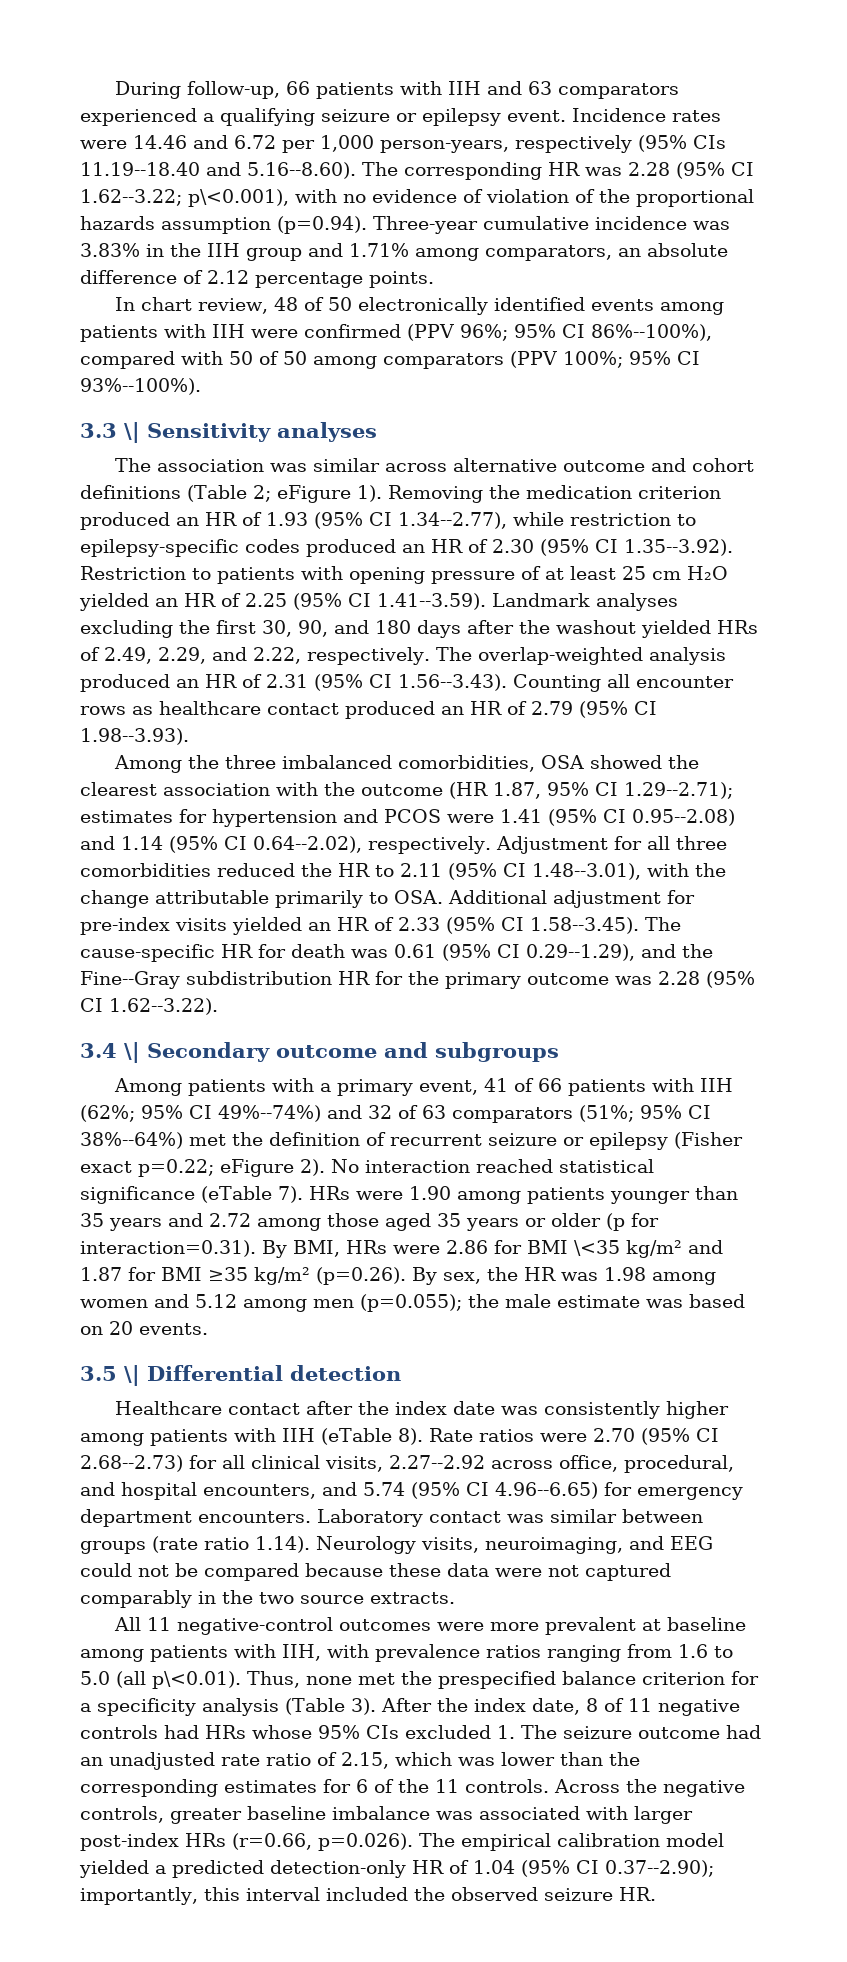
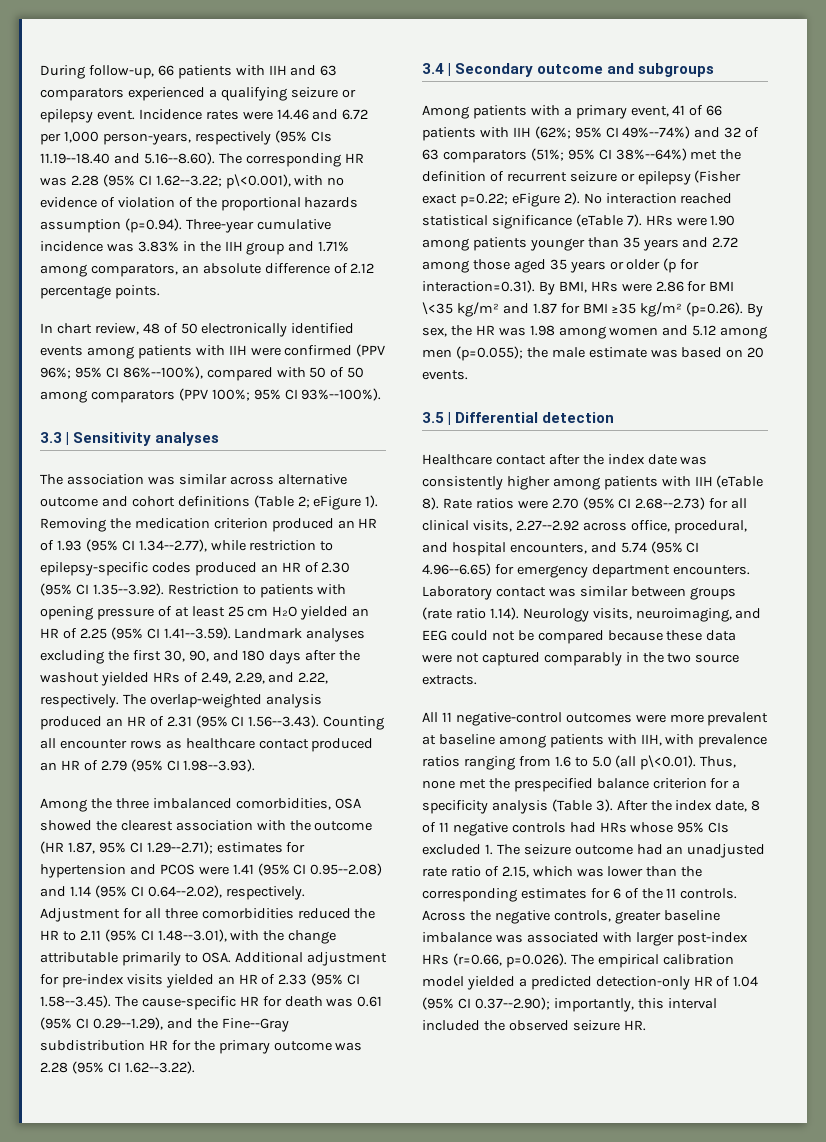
[124,422,140,443] \| -> [66,432,70,445] |
[124,1042,140,1063] \| -> [448,63,452,76] |
[124,1365,140,1386] \| -> [448,412,452,425] |

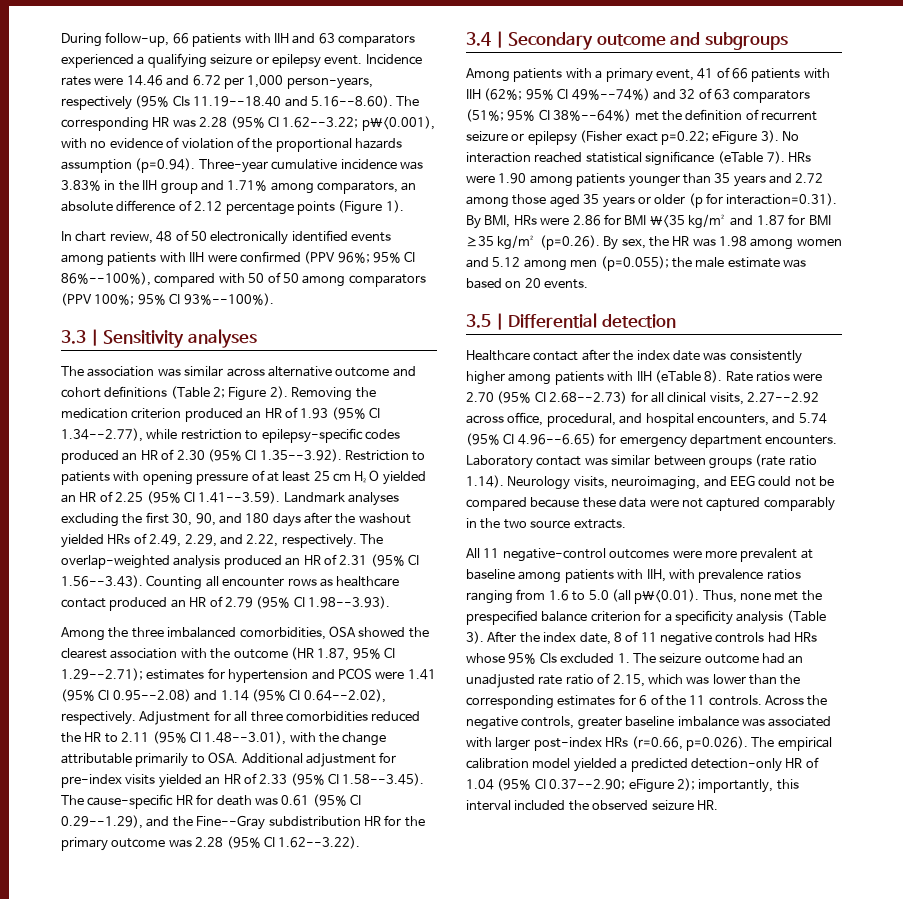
[114,285,160,299] points. -> [296,200,404,215] points (Figure 1).
[313,495,379,510] eFigure 1). -> [228,386,288,401] Figure 2).
[563,192,580,205] 2). -> [760,130,779,143] 3).
[474,997,550,1010] 0.37--2.90); -> [549,778,695,793] 0.37--2.90; eFigure 2);

